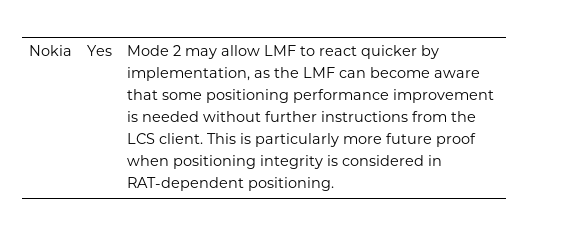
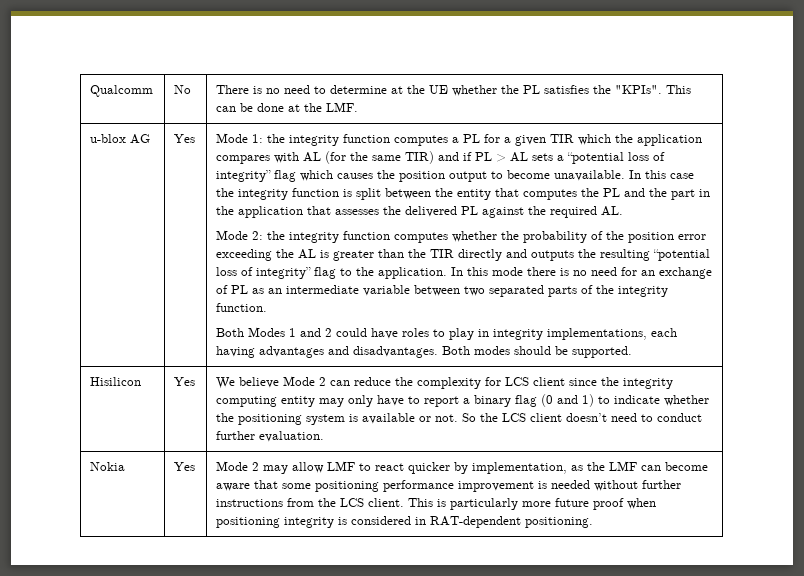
(29, 50) none -> [90,85,154,97] [174,85,192,94] [216,85,692,96] [216,102,359,112] [90,134,151,144] [174,134,196,143] [216,133,703,146] [216,151,666,164] [216,170,695,182] [216,188,711,200] [216,206,624,218] [216,230,707,243] [216,249,711,261] [216,267,713,279] [216,285,669,297] [216,303,268,312] [216,327,678,340] [216,346,633,358] [90,377,142,386] [174,377,196,386] [216,376,674,389] [216,394,710,407] [216,413,703,425] [216,431,325,442] Qualcomm | No | There is no need to determine at the UE whether the PL satisfies the "KPIs". This can be done at the LMF. // u-blox AG | Yes | Mode 1: the integrity function computes a PL for a given TIR which the application compares with AL (for the same TIR) and if PL > AL sets a “potential loss of integrity” flag which causes the position output to become unavailable. In this case the integrity function is split between the entity that computes the PL and the part in the application that assesses the delivered PL against the required AL. // Mode 2: the integrity function computes whether the probability of the position error exceeding the AL is greater than the TIR directly and outputs the resulting “potential loss of integrity” flag to the application. In this mode there is no need for an exchange of PL as an intermediate variable between two separated parts of the integrity function. // Both Modes 1 and 2 could have roles to play in integrity implementations, each having advantages and disadvantages. Both modes should be supported. // Hisilicon | Yes | We believe Mode 2 can reduce the complexity for LCS client since the integrity computing entity may only have to report a binary flag (0 and 1) to indicate whether the positioning system is available or not. So the LCS client doesn’t need to conduct further evaluation. //

